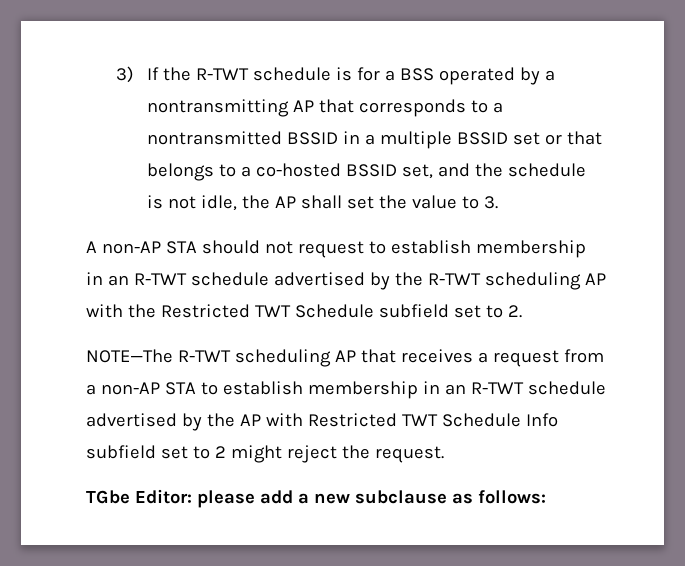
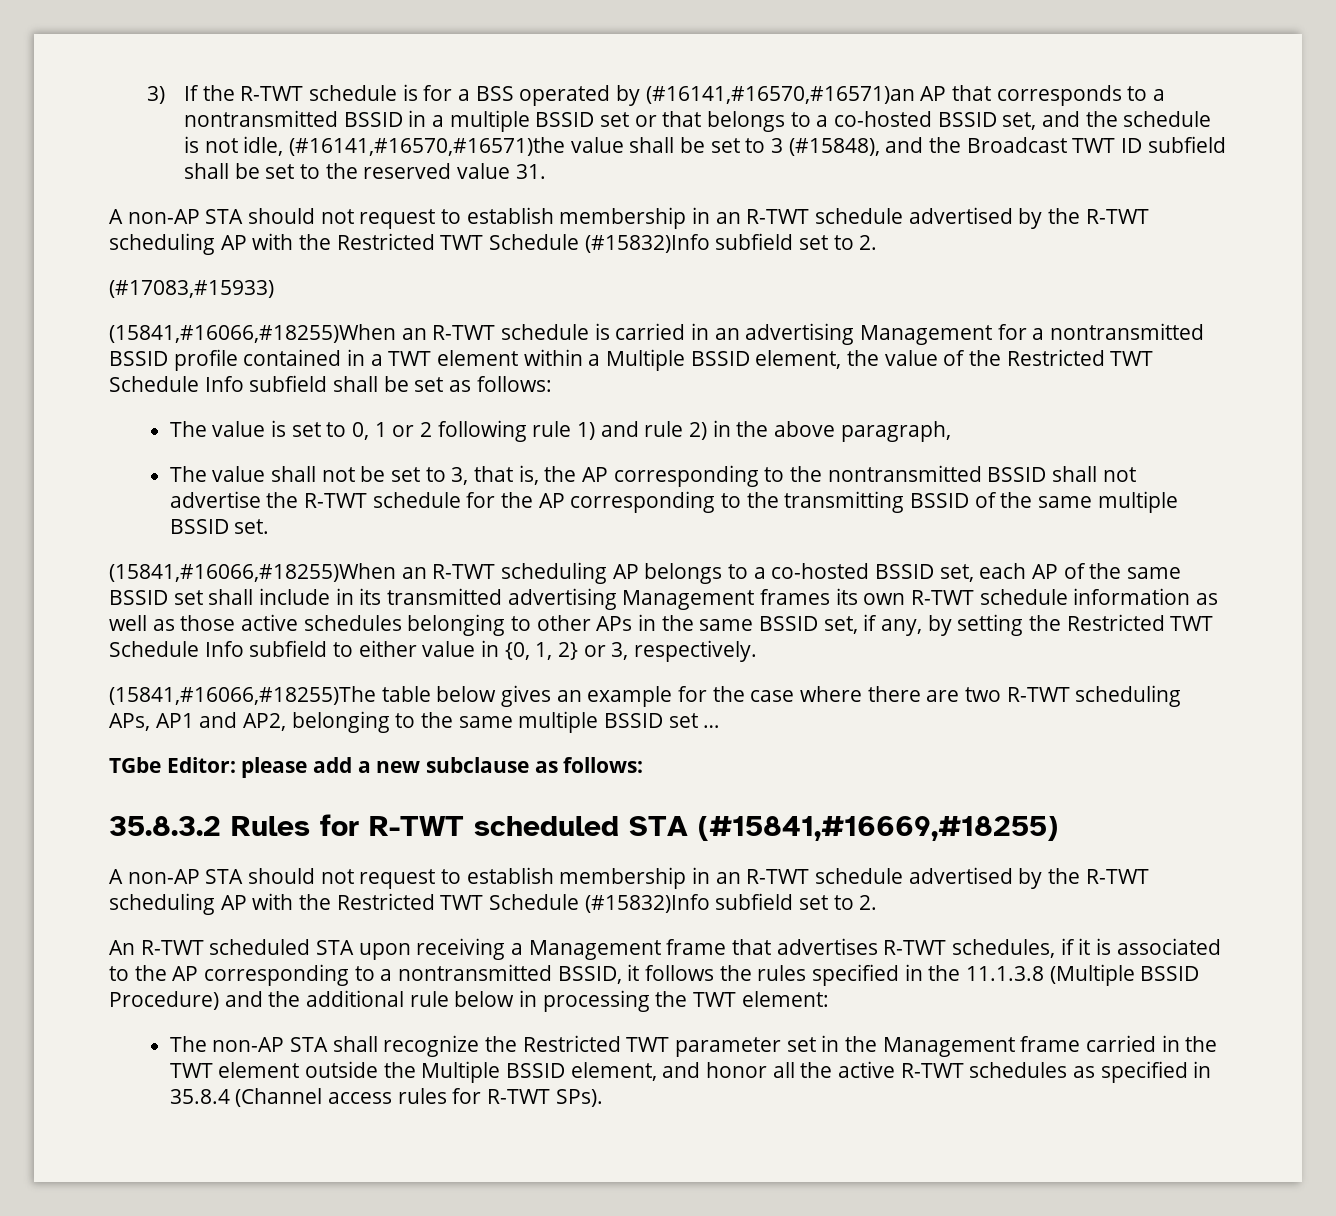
[544,70,555,81] [146,99,289,117] a nontransmitting -> [645,86,915,104] (#16141,#16570,#16571)an
[241,195,498,209] the AP shall set the value to 3. -> [289,136,1226,156] [184,163,546,179] (#16141,#16570,#16571)the value shall be set to 3 (#15848), and the Broadcast TWT ID subfield shall be set to the reserved value 31.
[378,304,522,318] [86,349,604,367] [86,382,196,395] subfield set to 2. // NOTE—The R-TWT scheduling AP that receives a request from a non-AP STA -> [584,233,878,253] [109,280,274,298] [109,323,1205,345] [109,349,1154,371] [109,375,552,392] [169,420,951,442] [169,465,1136,487] [169,491,1178,513] [169,519,270,534] [109,562,1182,584] [109,588,1219,610] [109,614,1214,636] [109,640,758,662] [109,685,1182,707] [109,711,720,733] [109,757,644,778] [109,814,1058,841] [109,868,436,889] (#15832)Info subfield set to 2. // (#17083,#15933) // (15841,#16066,#18255)When an R-TWT schedule is carried in an advertising Management for a nontransmitted BSSID profile contained in a TWT element within a Multiple BSSID element, the value of the Restricted TWT Schedule Info subfield shall be set as follows: // The value is set to 0, 1 or 2 following rule 1) and rule 2) in the above paragraph, // The value shall not be set to 3, that is, the AP corresponding to the nontransmitted BSSID shall not advertise the R-TWT schedule for the AP corresponding to the transmitting BSSID of the same multiple BSSID set. // (15841,#16066,#18255)When an R-TWT scheduling AP belongs to a co-hosted BSSID set, each AP of the same BSSID set shall include in its transmitted advertising Management frames its own R-TWT schedule information as well as those active schedules belonging to other APs in the same BSSID set, if any, by setting the Restricted TWT Schedule Info subfield to either value in {0, 1, 2} or 3, respectively. // (15841,#16066,#18255)The table below gives an example for the case where there are two R-TWT scheduling APs, AP1 and AP2, belonging to the same multiple BSSID set … // TGbe Editor: please add a new subclause as follows: // 35.8.3.2 Rules for R-TWT scheduled STA (#15841,#16669,#18255) // A non-AP STA should not request
[239,413,558,427] [86,445,444,463] [86,489,546,508] AP with Restricted TWT Schedule Info subfield set to 2 might reject the request. // TGbe Editor: please add a new subclause as follows: -> [1085,869,1149,884] [109,893,878,915] [109,938,1221,960] [109,964,1200,986] [109,990,829,1012] [169,1035,1218,1057] [169,1061,1212,1083] [169,1088,603,1107] R-TWT scheduling AP with the Restricted TWT Schedule (#15832)Info subfield set to 2. // An R-TWT scheduled STA upon receiving a Management frame that advertises R-TWT schedules, if it is associated to the AP corresponding to a nontransmitted BSSID, it follows the rules specified in the 11.1.3.8 (Multiple BSSID Procedure) and the additional rule below in processing the TWT element: // The non-AP STA shall recognize the Restricted TWT parameter set in the Management frame carried in the TWT element outside the Multiple BSSID element, and honor all the active R-TWT schedules as specified in 35.8.4 (Channel access rules for R-TWT SPs).

